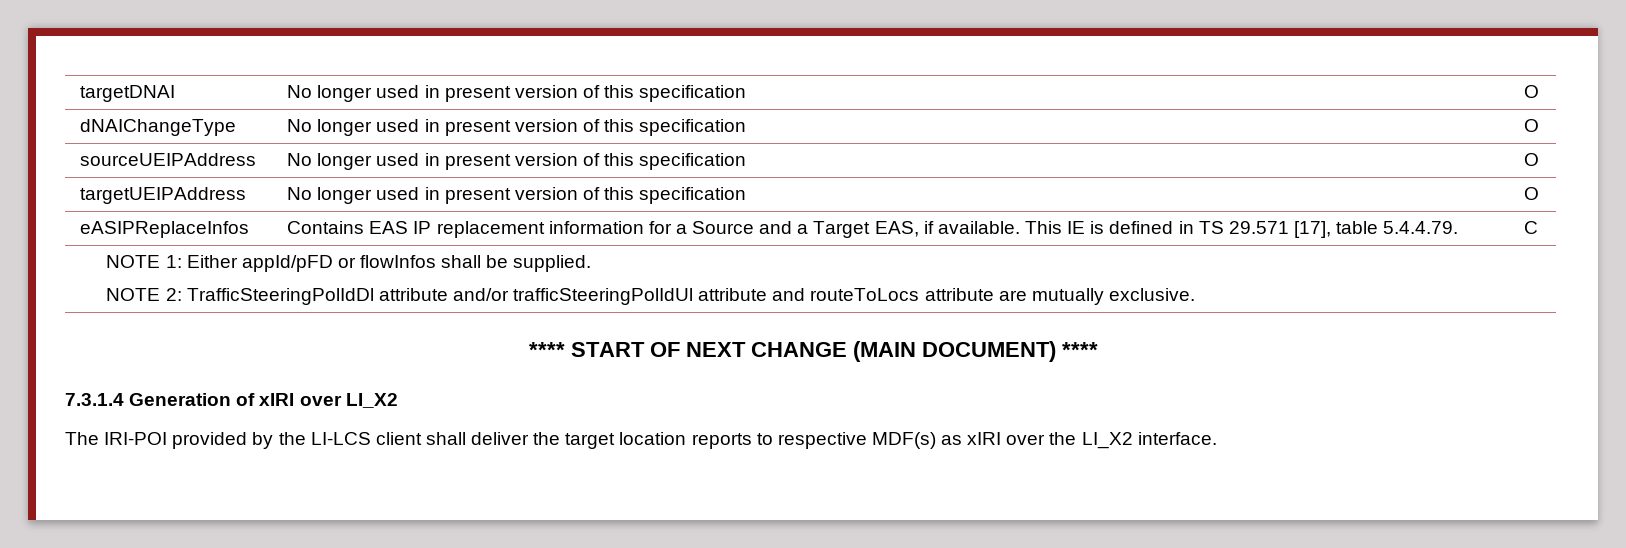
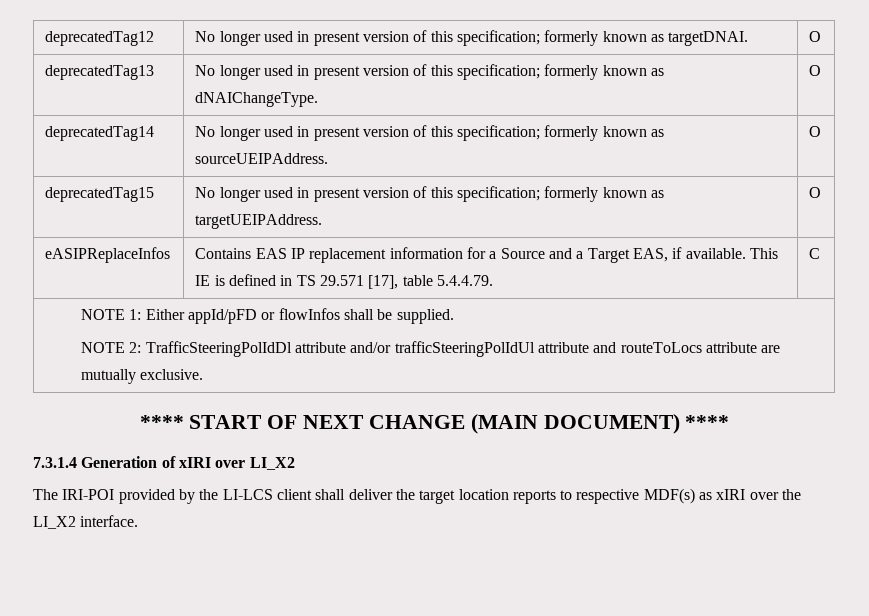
[80,85,176,102] [287,85,747,102] [1524,85,1540,98] [80,119,237,136] [287,119,747,136] [1524,119,1540,132] [80,153,257,166] [287,153,747,170] [1524,153,1540,166] [80,187,247,204] [287,187,747,204] targetDNAI | No longer used in present version of this specification | O // dNAIChangeType | No longer used in present version of this specification | O // sourceUEIPAddress | No longer used in present version of this specification | O // targetUEIPAddress | No longer used in present version of this specification -> [45,31,155,46] [195,30,749,46] [809,31,822,42] [45,65,155,80] [195,64,665,80] [195,92,319,107] [809,65,822,76] [45,126,155,141] [195,125,665,141] [195,153,329,164] [809,126,822,137] [45,187,155,202] [195,186,665,202] [195,214,323,229] deprecatedTag12 | No longer used in present version of this specification; formerly known as targetDNAI. | O // deprecatedTag13 | No longer used in present version of this specification; formerly known as dNAIChangeType. | O // deprecatedTag14 | No longer used in present version of this specification; formerly known as sourceUEIPAddress. | O // deprecatedTag15 | No longer used in present version of this specification; formerly known as targetUEIPAddress.

